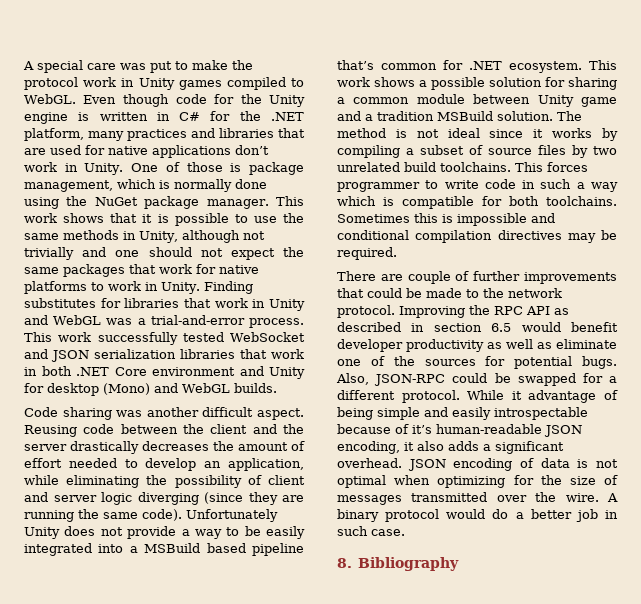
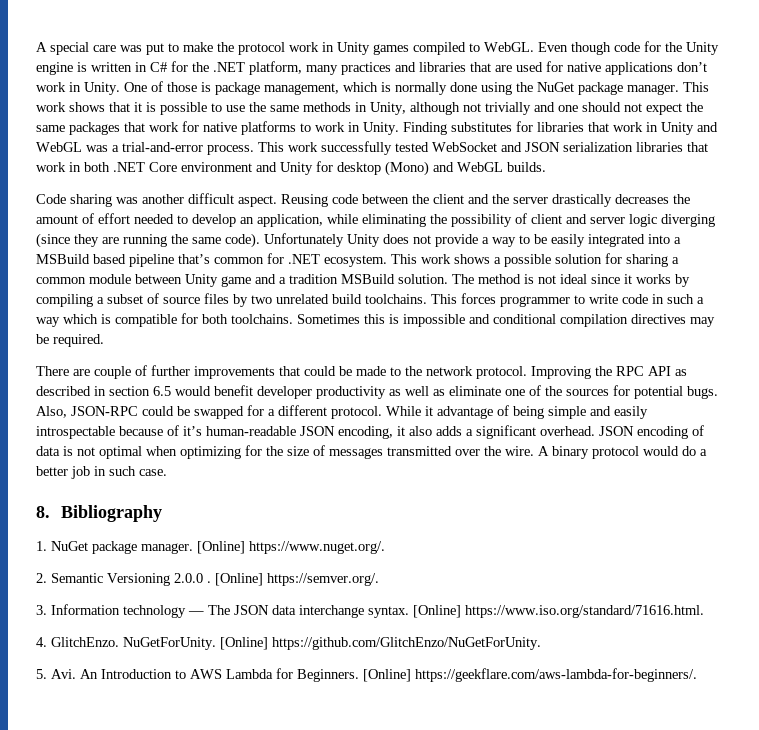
(460, 564) none -> [36,541,385,554] [36,573,379,586] [36,604,704,618] [36,637,541,650] [36,668,697,682] // 1. NuGet package manager. [Online] https://www.nuget.org/. // 2. Semantic Versioning 2.0.0 . [Online] https://semver.org/. // 3. Information technology — The JSON data interchange syntax. [Online] https://www.iso.org/standard/71616.html. // 4. GlitchEnzo. NuGetForUnity. [Online] https://github.com/GlitchEnzo/NuGetForUnity. // 5. Avi. An Introduction to AWS Lambda for Beginners. [Online] https://geekflare.com/aws-lambda-for-beginners/.

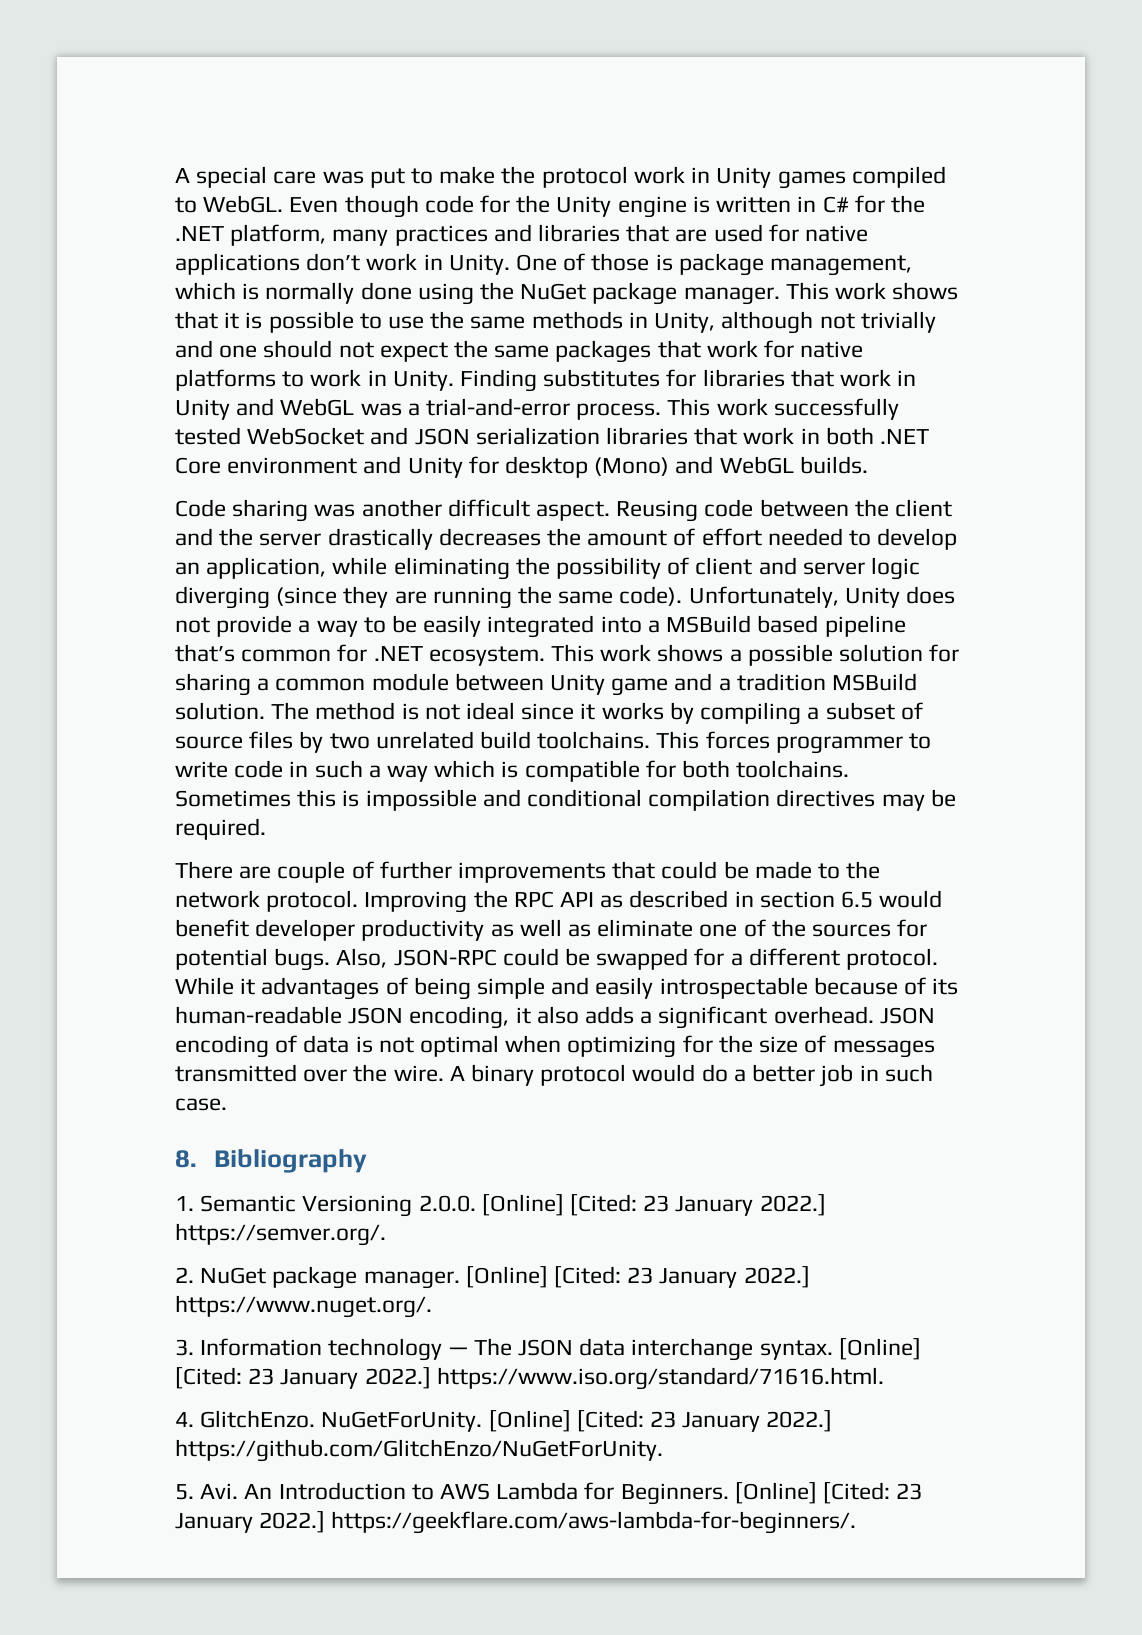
[264,233,344,247] Unfortunately -> [688,586,839,608] Unfortunately,
[437,406,493,419] advantage -> [261,977,380,1000] advantages
[183,426,202,436] it’s -> [932,978,959,995] its
[51,541,385,554] [36,573,379,586] NuGet package manager. [Online] https://www.nuget.org/. // 2. Semantic Versioning 2.0.0 . [Online] https://semver.org/. -> [200,1194,826,1217] [175,1223,386,1246] [175,1266,810,1289] [175,1295,432,1318] Semantic Versioning 2.0.0. [Online] [Cited: 23 January 2022.] https://semver.org/. // 2. NuGet package manager. [Online] [Cited: 23 January 2022.] https://www.nuget.org/.
(461, 611) none -> [175,1367,431,1389] [Cited: 23 January 2022.]
(268, 643) none -> [576,1410,833,1432] [Cited: 23 January 2022.]
(411, 675) none -> [823,1482,923,1504] [175,1511,326,1533] [Cited: 23 January 2022.]

